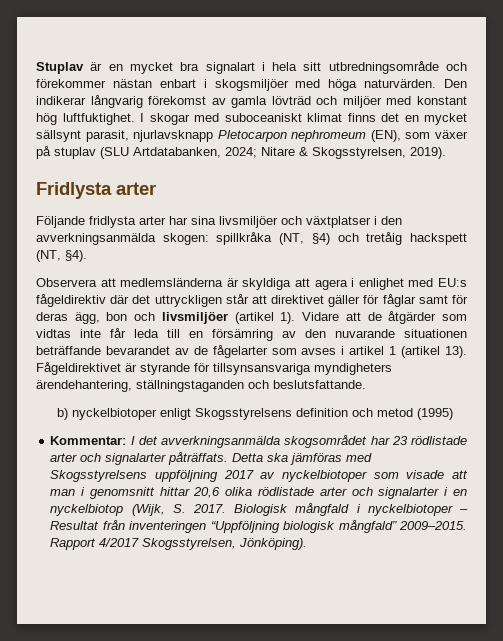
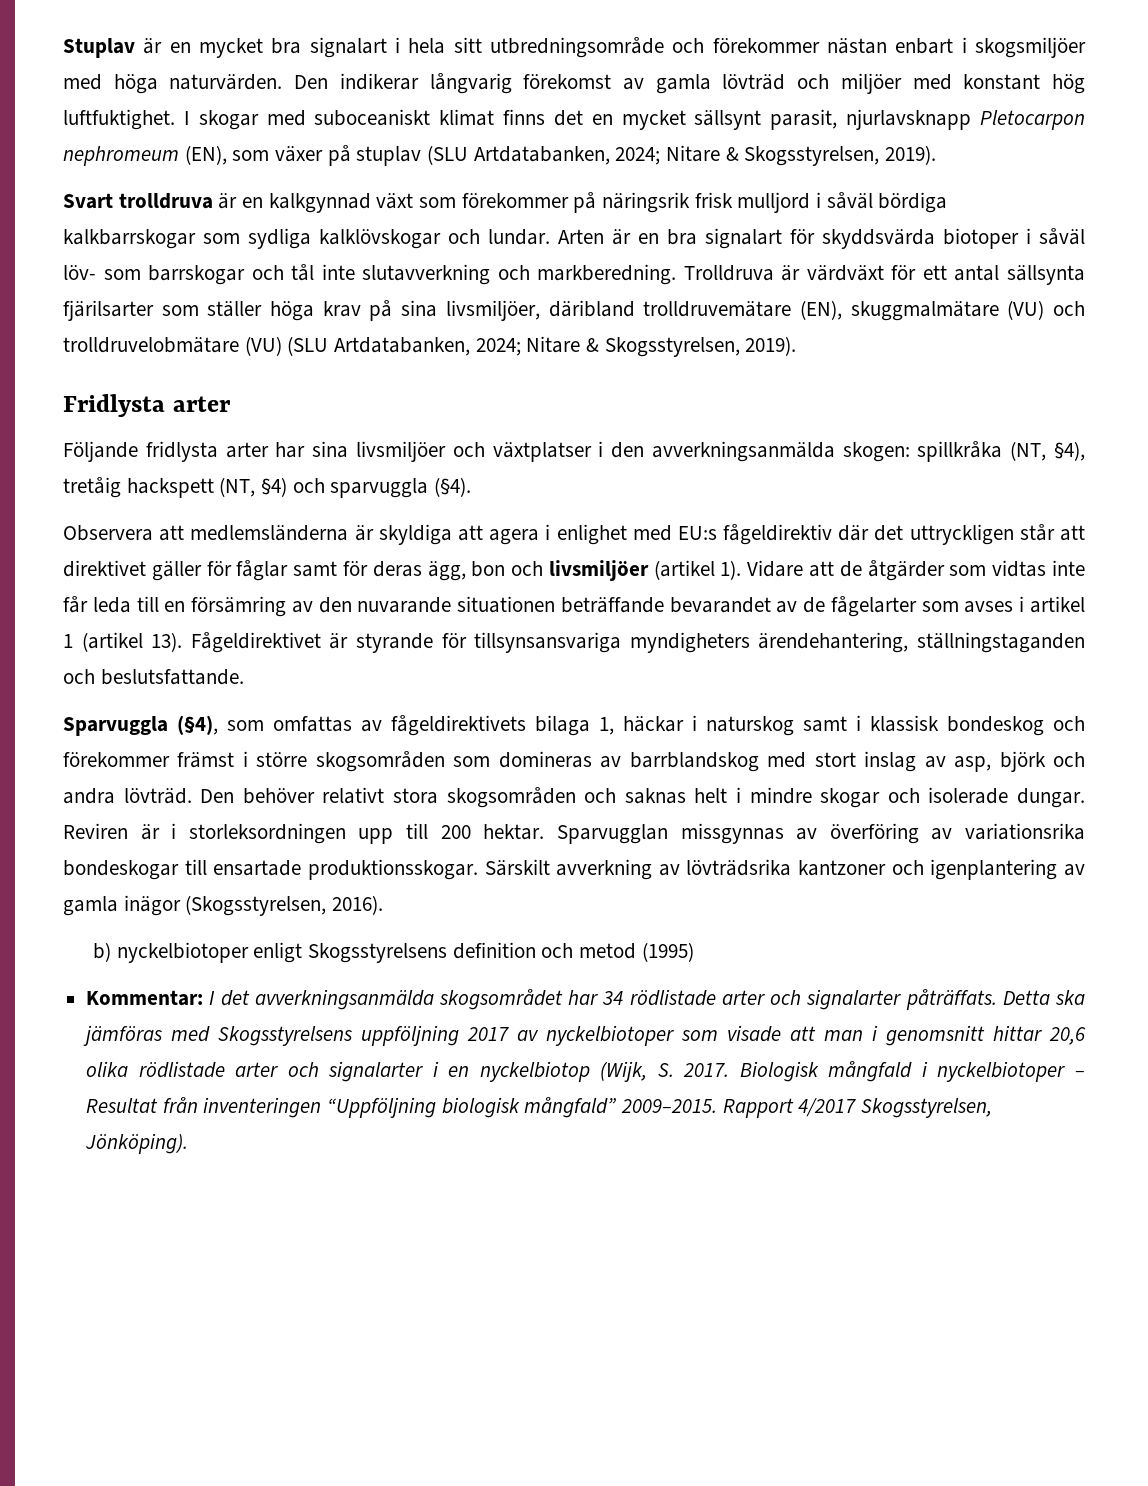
(446, 153) none -> [63,192,948,213] [63,228,1085,249] [63,264,1085,285] [63,300,1085,321] [63,336,797,357] // Svart trolldruva är en kalkgynnad växt som förekommer på näringsrik frisk mulljord i såväl bördiga kalkbarrskogar som sydliga kalklövskogar och lundar. Arten är en bra signalart för skyddsvärda biotoper i såväl löv- som barrskogar och tål inte slutavverkning och markberedning. Trolldruva är värdväxt för ett antal sällsynta fjärilsarter som ställer höga krav på sina livsmiljöer, däribland trolldruvemätare (EN), skuggmalmätare (VU) och trolldruvelobmätare (VU) (SLU Artdatabanken, 2024; Nitare & Skogsstyrelsen, 2019).
[311,233,359,245] §4) och -> [1054,441,1086,461] §4),
[65,250,87,262] §4). -> [261,477,472,498] §4) och sparvuggla (§4).
(366, 384) none -> [63,715,1085,736] [63,751,1086,772] [63,787,1086,808] [63,823,1086,844] [63,859,1085,880] [63,895,384,916] // Sparvuggla (§4), som omfattas av fågeldirektivets bilaga 1, häckar i naturskog samt i klassisk bondeskog och förekommer främst i större skogsområden som domineras av barrblandskog med stort inslag av asp, björk och andra lövträd. Den behöver relativt stora skogsområden och saknas helt i mindre skogar och isolerade dungar. Reviren är i storleksordningen upp till 200 hektar. Sparvugglan missgynnas av överföring av variationsrika bondeskogar till ensartade produktionsskogar. Särskilt avverkning av lövträdsrika kantzoner och igenplantering av gamla inägor (Skogsstyrelsen, 2016).
[391,436,408,445] 23 -> [602,991,624,1005] 34

